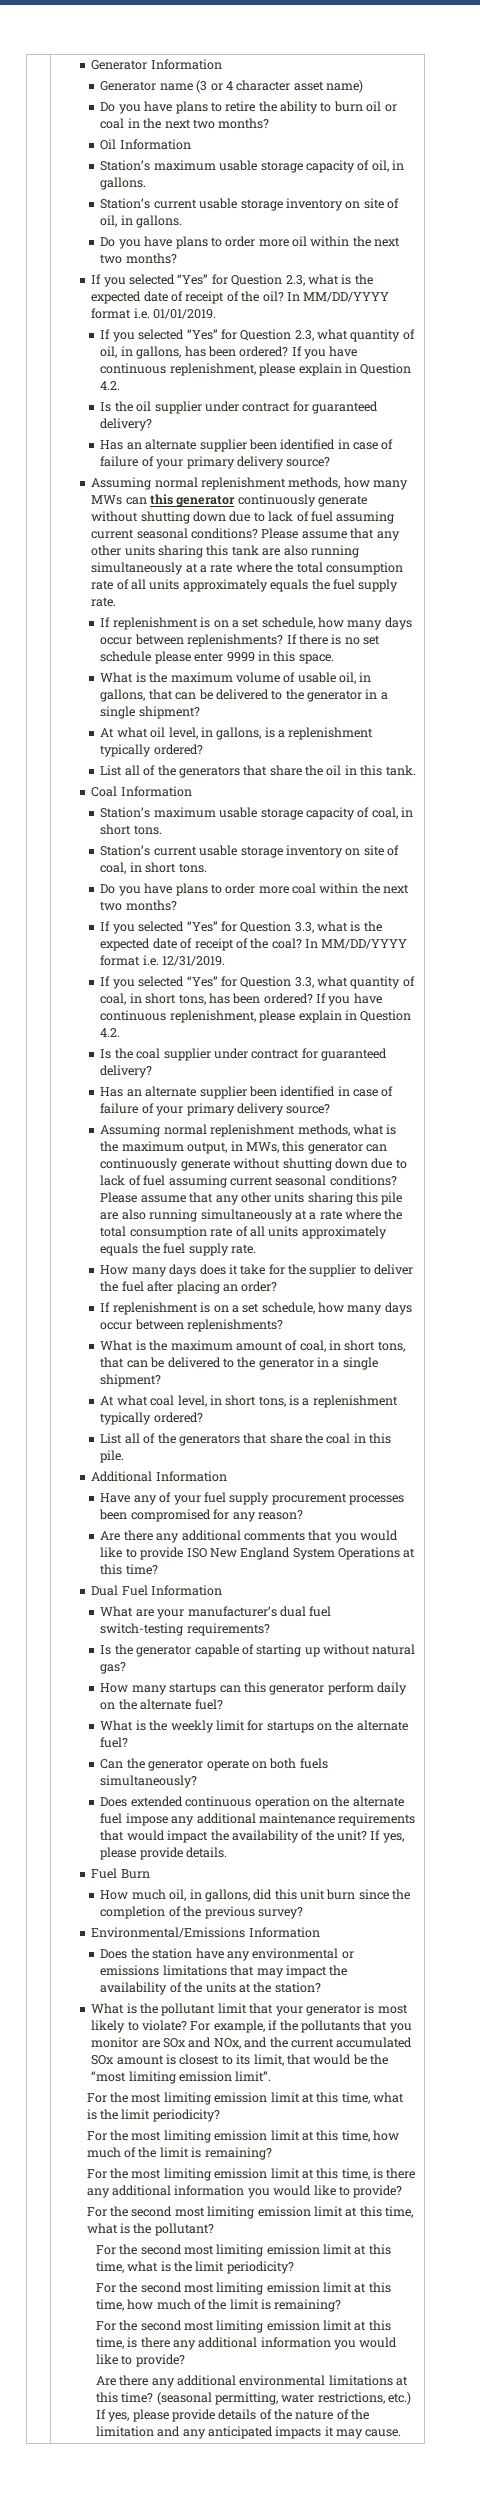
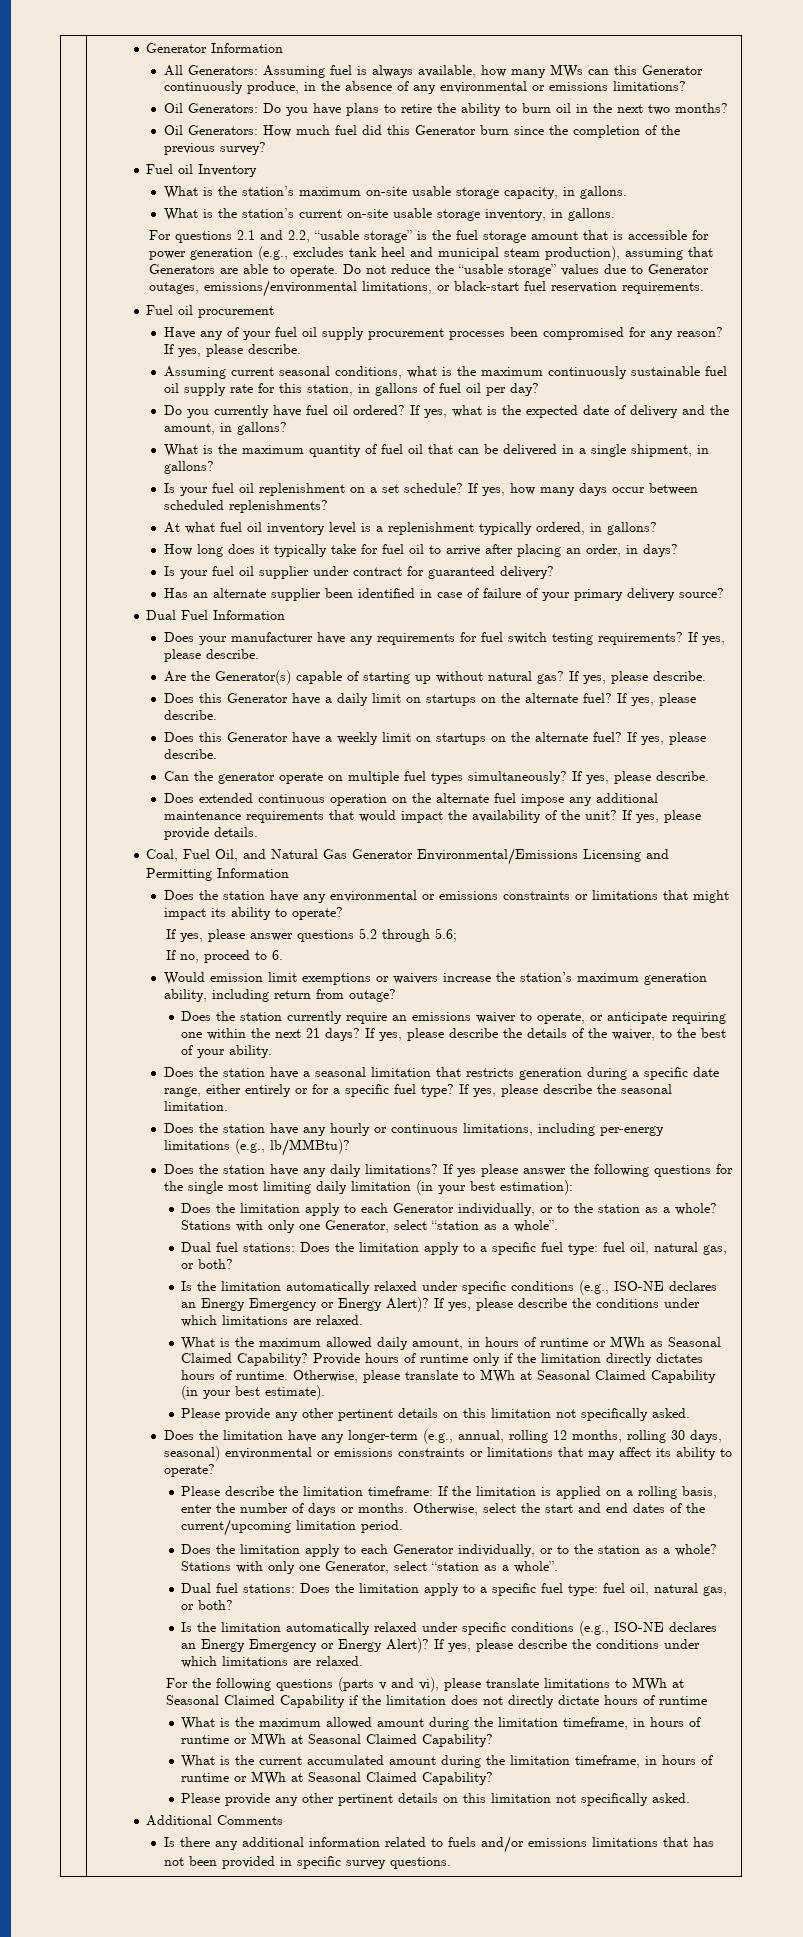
[100,80,364,93] Generator name (3 or 4 character asset name) // -> [163,64,703,78] [163,81,686,94] [163,103,258,113] All Generators: Assuming fuel is always available, how many MWs can this Generator continuously produce, in the absence of any environmental or emissions limitations? // Oil Generators:
[384,104,397,112] [100,118,125,129] or coal -> (571, 108) none
[119,139,191,150] [100,160,405,173] [100,177,147,190] [100,198,400,211] [100,215,183,228] [100,236,401,249] [100,253,177,264] [91,274,373,287] [91,291,390,304] [91,308,217,319] [100,329,415,342] [100,346,358,359] [100,363,412,376] [100,381,121,390] [100,401,133,412] Information // Station’s maximum usable storage capacity of oil, in gallons. // Station’s current usable storage inventory on site of oil, in gallons. // Do you have plans to order more oil within the next two months? // If you selected “Yes” for Question 2.3, what is the expected date of receipt of the oil? In MM/DD/YYYY format i.e. 01/01/2019. // If you selected “Yes” for Question 2.3, what quantity of oil, in gallons, has been ordered? If you have continuous replenishment, please explain in Question 4.2. // Is the -> [187,125,680,138] [163,142,266,155] [145,164,257,177] [163,186,627,199] [163,208,615,221] [148,230,709,243] [148,246,713,261] [148,264,709,277] [148,280,704,297] [145,305,274,318] [163,327,723,340] [163,344,301,357] [163,366,727,379] [163,383,539,396] [163,405,729,418] [163,422,287,435] [163,444,709,457] [163,461,214,474] [163,483,698,496] [163,500,328,513] [163,522,657,535] [163,544,678,557] [163,566,234,579] Generators: How much fuel did this Generator burn since the completion of the previous survey? // Fuel oil Inventory // What is the station’s maximum on-site usable storage capacity, in gallons. // What is the station’s current on-site usable storage inventory, in gallons. // For questions 2.1 and 2.2, “usable storage” is the fuel storage amount that is accessible for power generation (e.g., excludes tank heel and municipal steam production), assuming that Generators are able to operate. Do not reduce the “usable storage” values due to Generator outages, emissions/environmental limitations, or black-start fuel reservation requirements. // Fuel oil procurement // Have any of your fuel oil supply procurement processes been compromised for any reason? If yes, please describe. // Assuming current seasonal conditions, what is the maximum continuously sustainable fuel oil supply rate for this station, in gallons of fuel oil per day? // Do you currently have fuel oil ordered? If yes, what is the expected date of delivery and the amount, in gallons? // What is the maximum quantity of fuel oil that can be delivered in a single shipment, in gallons? // Is your fuel oil replenishment on a set schedule? If yes, how many days occur between scheduled replenishments? // At what fuel oil inventory level is a replenishment typically ordered, in gallons? // How long does it typically take for fuel oil to arrive after placing an order, in days? // Is your fuel
[91,477,409,490] [91,494,368,507] [91,511,395,524] [91,528,400,541] [91,545,359,558] [91,562,403,575] [91,579,399,592] [91,597,117,607] [100,617,412,630] [100,634,381,647] [100,651,334,664] [100,672,372,684] [100,689,388,702] [100,706,200,719] [100,727,374,740] [100,744,203,757] [100,765,416,778] [91,786,192,797] [100,807,414,820] [100,824,162,835] [100,845,400,858] [100,862,207,874] [100,883,410,896] [100,900,177,911] [100,921,382,934] [100,938,408,951] [100,955,226,966] [100,976,415,989] [100,993,382,1006] [100,1010,412,1023] [100,1028,121,1037] [100,1048,388,1061] [100,1065,153,1078] [100,1086,394,1099] [100,1103,331,1116] [100,1124,397,1137] [100,1141,388,1154] [100,1158,407,1171] [100,1175,397,1188] [100,1192,403,1205] [100,1209,403,1222] [100,1226,387,1239] [100,1243,256,1256] [100,1264,414,1277] [100,1281,278,1294] [100,1302,412,1315] [100,1319,284,1332] [100,1340,405,1352] [100,1357,378,1370] [100,1374,162,1387] [100,1395,398,1408] [100,1412,203,1425] [100,1433,392,1446] [100,1450,125,1463] [91,1471,227,1482] [100,1492,405,1505] [99,1509,303,1522] [100,1530,399,1543] [100,1547,416,1560] [100,1564,158,1575] [91,1585,223,1596] [100,1606,332,1619] [100,1623,270,1636] [100,1644,192,1657] Assuming normal replenishment methods, how many MWs can this generator continuously generate without shutting down due to lack of fuel assuming current seasonal conditions? Please assume that any other units sharing this tank are also running simultaneously at a rate where the total consumption rate of all units approximately equals the fuel supply rate. // If replenishment is on a set schedule, how many days occur between replenishments? If there is no set schedule please enter 9999 in this space. // What is the maximum volume of usable oil, in gallons, that can be delivered to the generator in a single shipment? // At what oil level, in gallons, is a replenishment typically ordered? // List all of the generators that share the oil in this tank. // Coal Information // Station’s maximum usable storage capacity of coal, in short tons. // Station’s current usable storage inventory on site of coal, in short tons. // Do you have plans to order more coal within the next two months? // If you selected “Yes” for Question 3.3, what is the expected date of receipt of the coal? In MM/DD/YYYY format i.e. 12/31/2019. // If you selected “Yes” for Question 3.3, what quantity of coal, in short tons, has been ordered? If you have continuous replenishment, please explain in Question 4.2. // Is the coal supplier under contract for guaranteed delivery? // Has an alternate supplier been identified in case of failure of your primary delivery source? // Assuming normal replenishment methods, what is the maximum output, in MWs, this generator can continuously generate without shutting down due to lack of fuel assuming current seasonal conditions? Please assume that any other units sharing this pile are also running simultaneously at a rate where the total consumption rate of all units approximately equals the fuel supply rate. // How many days does it take for the supplier to deliver the fuel after placing an order? // If replenishment is on a set schedule, how many days occur between replenishments? // What is the maximum amount of coal, in short tons, that can be delivered to the generator in a single shipment? // At what coal level, in short tons, is a replenishment typically ordered? // List all of the generators that share the coal in this pile. // Additional Information // Have any of your fuel supply procurement processes been compromised for any reason? // Are there any additional comments that you would like to provide ISO New England System Operations at this time? // Dual Fuel Information // What are your manufacturer’s dual fuel switch-testing requirements? // Is the generator -> [145,610,285,620] [163,632,725,645] [163,649,259,662] [163,670,291,685] Dual Fuel Information // Does your manufacturer have any requirements for fuel switch testing requirements? If yes, please describe. // Are the Generator(s)
[100,1682,408,1695] [100,1699,223,1710] [100,1720,408,1733] [100,1737,129,1748] // How many startups can this generator perform daily on the alternate fuel? // What is the weekly limit for startups on the alternate fuel? -> [568,671,706,684] [163,693,696,706] [163,710,217,720] [163,732,706,745] [163,749,217,759] If yes, please describe. // Does this Generator have a daily limit on startups on the alternate fuel? If yes, please describe. // Does this Generator have a weekly limit on startups on the alternate fuel? If yes, please describe.
[269,1758,328,1769] [100,1775,198,1788] both fuels simultaneously? -> [347,771,709,784] multiple fuel types simultaneously? If yes, please describe.
[91,1868,150,1879] [100,1889,411,1902] [100,1906,303,1919] [91,1927,246,1938] Fuel Burn // How much oil, in gallons, did this unit burn since the completion of the previous survey? // Environmental/Emissions -> [145,848,669,865] [145,868,212,881] Coal, Fuel Oil, and Natural Gas Generator Environmental/Emissions Licensing and Permitting
[162,1965,348,1978] [100,1982,321,1995] [91,2003,408,2016] [91,2020,412,2033] [91,2037,413,2049] [91,2054,389,2066] [91,2071,272,2084] [86,2092,405,2105] [86,2109,220,2122] [86,2130,400,2143] [86,2147,272,2160] [86,2168,416,2181] [86,2185,403,2198] [86,2206,414,2219] [86,2223,214,2236] [95,2244,391,2257] [95,2261,294,2274] [95,2282,391,2295] [95,2299,342,2312] [95,2320,391,2333] [95,2337,398,2350] [95,2354,185,2367] [95,2375,409,2388] [95,2392,412,2405] [95,2409,370,2422] [95,2426,402,2439] limitations that may impact the availability of the units at the station? // What is the pollutant limit that your generator is most likely to violate? For example, if the pollutants that you monitor are SOx and NOx, and the current accumulated SOx amount is closest to its limit, that would be the “most limiting emission limit”. // For the most limiting emission limit at this time, what is the limit periodicity? // For the most limiting emission limit at this time, how much of the limit is remaining? // For the most limiting emission limit at this time, is there any additional information you would like to provide? // For the second most limiting emission limit at this time, what is the pollutant? // For the second most limiting emission limit at this time, what is the limit periodicity? // For the second most limiting emission limit at this time, how much of the limit is remaining? // For the second most limiting emission limit at this time, is there any additional information you would like to provide? // Are there any additional environmental limitations at this time? (seasonal permitting, water restrictions, etc.) If yes, please provide details of the nature of the limitation and any anticipated impacts it may cause. -> [502,890,729,903] [163,907,343,920] [166,928,458,942] [166,950,284,963] [163,972,707,985] [163,989,396,1002] [181,1011,727,1024] [181,1028,727,1041] [181,1045,273,1058] [163,1067,719,1080] [163,1084,672,1097] [163,1101,228,1111] [163,1123,664,1136] [163,1139,350,1156] [163,1164,733,1177] [163,1180,573,1195] [181,1203,718,1216] [181,1220,559,1233] [181,1242,728,1255] [181,1259,234,1269] [181,1280,718,1295] [181,1297,701,1312] [181,1315,364,1327] [181,1336,722,1350] [181,1353,704,1366] [181,1369,717,1383] [181,1385,326,1400] [181,1408,691,1421] [163,1429,722,1444] [163,1446,732,1461] [163,1464,215,1477] [181,1486,718,1499] [181,1503,706,1516] [181,1519,404,1536] [181,1544,718,1557] [181,1561,559,1574] [181,1583,728,1596] [181,1600,234,1610] [181,1621,718,1636] [181,1638,701,1653] [181,1656,364,1668] [166,1677,685,1692] [166,1695,708,1708] [181,1717,702,1730] [181,1733,494,1747] [181,1755,714,1768] [181,1771,494,1785] [181,1793,691,1806] [145,1815,283,1826] [163,1836,714,1853] [163,1856,451,1869] constraints or limitations that might impact its ability to operate? // If yes, please answer questions 5.2 through 5.6; // If no, proceed to 6. // Would emission limit exemptions or waivers increase the station’s maximum generation ability, including return from outage? // Does the station currently require an emissions waiver to operate, or anticipate requiring one within the next 21 days? If yes, please describe the details of the waiver, to the best of your ability. // Does the station have a seasonal limitation that restricts generation during a specific date range, either entirely or for a specific fuel type? If yes, please describe the seasonal limitation. // Does the station have any hourly or continuous limitations, including per-energy limitations (e.g., lb/MMBtu)? // Does the station have any daily limitations? If yes please answer the following questions for the single most limiting daily limitation (in your best estimation): // Does the limitation apply to each Generator individually, or to the station as a whole? Stations with only one Generator, select “station as a whole”. // Dual fuel stations: Does the limitation apply to a specific fuel type: fuel oil, natural gas, or both? // Is the limitation automatically relaxed under specific conditions (e.g., ISO-NE declares an Energy Emergency or Energy Alert)? If yes, please describe the conditions under which limitations are relaxed. // What is the maximum allowed daily amount, in hours of runtime or MWh as Seasonal Claimed Capability? Provide hours of runtime only if the limitation directly dictates hours of runtime. Otherwise, please translate to MWh at Seasonal Claimed Capability (in your best estimate). // Please provide any other pertinent details on this limitation not specifically asked. // Does the limitation have any longer-term (e.g., annual, rolling 12 months, rolling 30 days, seasonal) environmental or emissions constraints or limitations that may affect its ability to operate? // Please describe the limitation timeframe: If the limitation is applied on a rolling basis, enter the number of days or months. Otherwise, select the start and end dates of the current/upcoming limitation period. // Does the limitation apply to each Generator individually, or to the station as a whole? Stations with only one Generator, select “station as a whole”. // Dual fuel stations: Does the limitation apply to a specific fuel type: fuel oil, natural gas, or both? // Is the limitation automatically relaxed under specific conditions (e.g., ISO-NE declares an Energy Emergency or Energy Alert)? If yes, please describe the conditions under which limitations are relaxed. // For the following questions (parts v and vi), please translate limitations to MWh at Seasonal Claimed Capability if the limitation does not directly dictate hours of runtime // What is the maximum allowed amount during the limitation timeframe, in hours of runtime or MWh at Seasonal Claimed Capability? // What is the current accumulated amount during the limitation timeframe, in hours of runtime or MWh at Seasonal Claimed Capability? // Please provide any other pertinent details on this limitation not specifically asked. // Additional Comments // Is there any additional information related to fuels and/or emissions limitations that has not been provided in specific survey questions.

